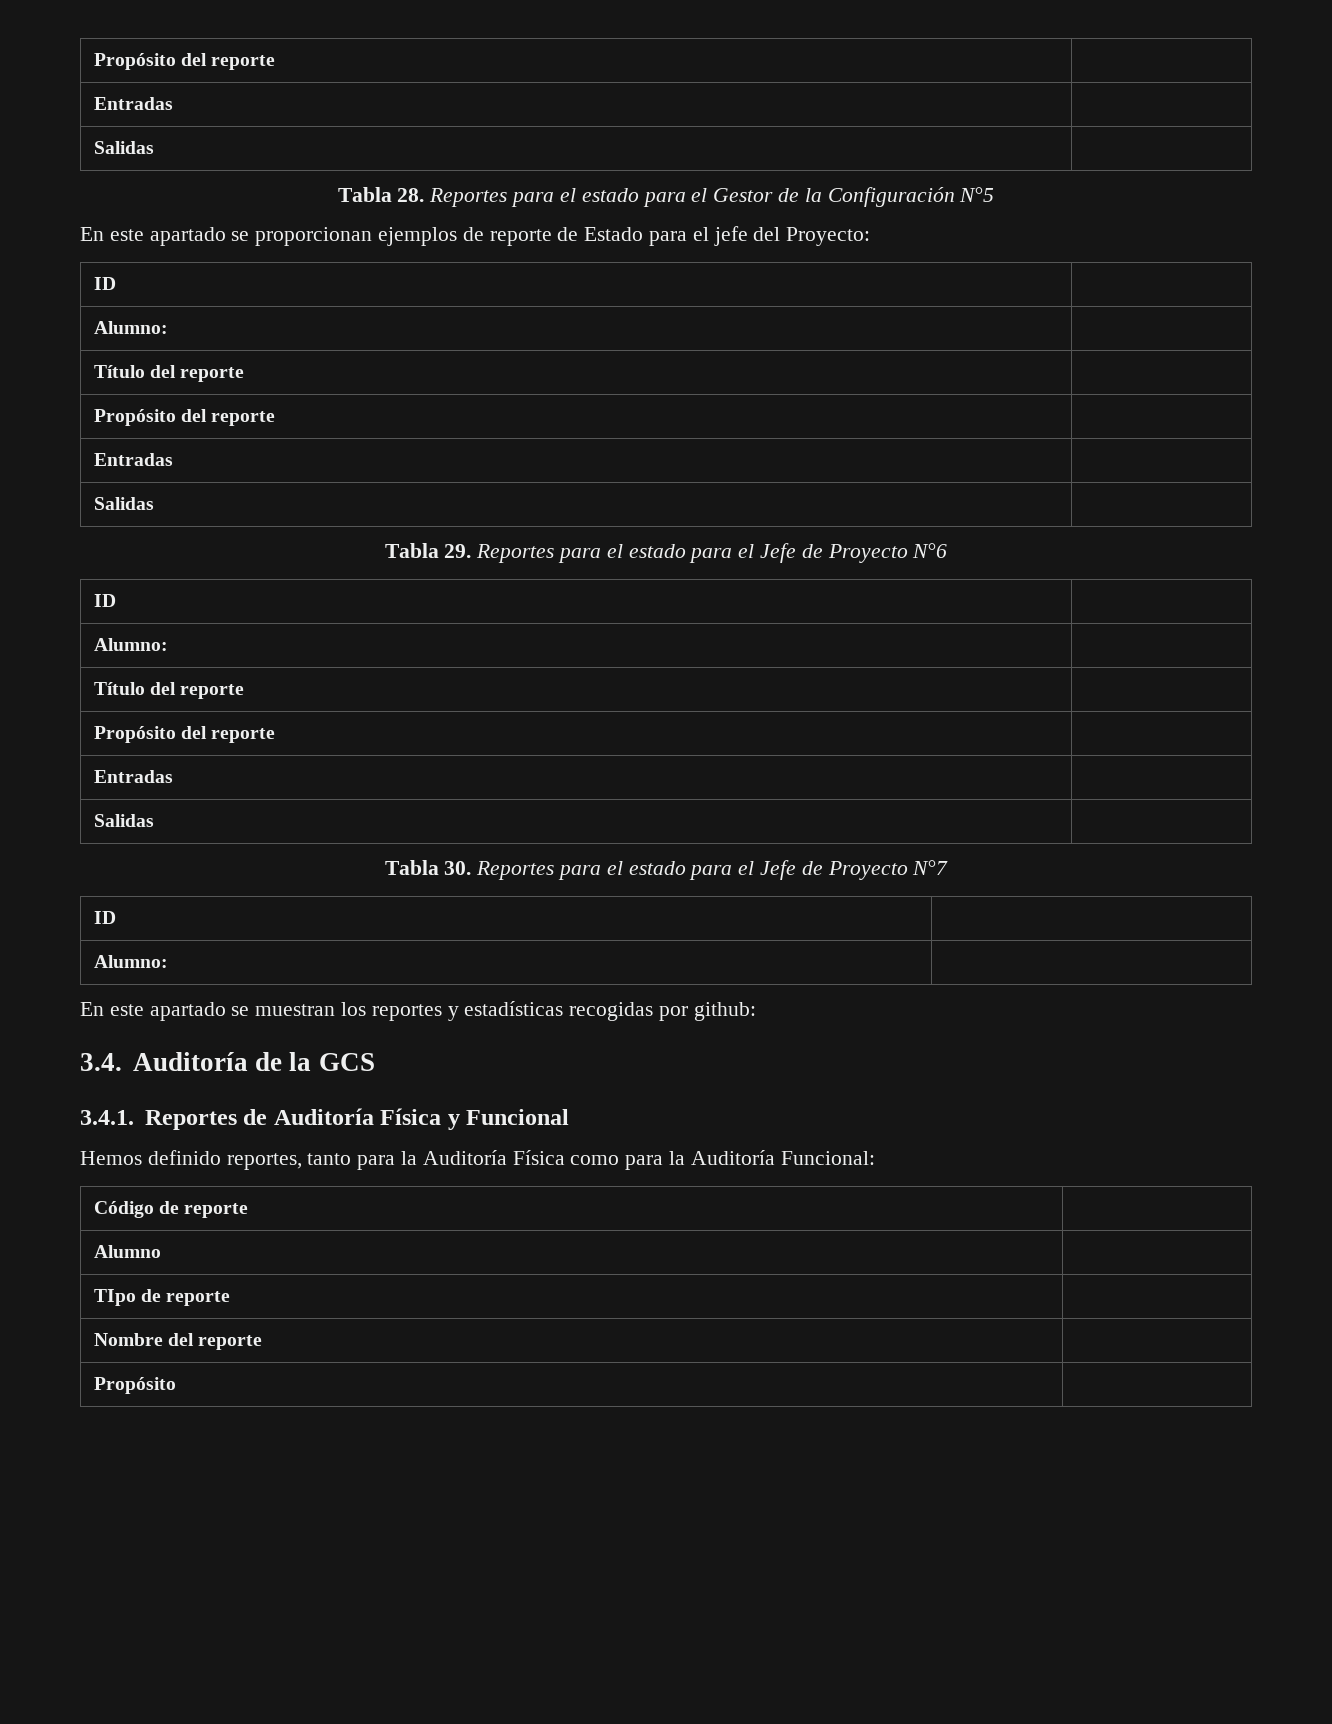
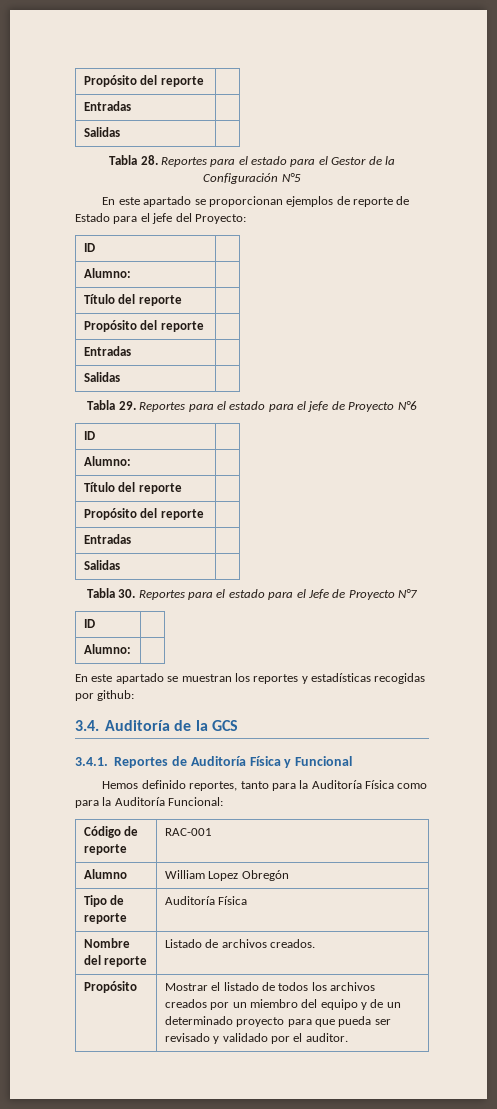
[760,543,797,563] Jefe -> [308,401,329,412] jefe
(249, 1210) none -> [164,828,212,836] RAC-001
[93,1289,231,1306] // TIpo de reporte | -> [164,870,289,881] [83,895,125,907] [83,913,127,924] [164,896,248,905] William Lopez Obregón // Tipo de reporte | Auditoría Física
[93,1377,176,1394] // Propósito | -> [164,939,315,948] [83,981,137,993] [164,982,376,991] [164,999,401,1010] [164,1016,391,1027] [164,1033,348,1044] Listado de archivos creados. // Propósito | Mostrar el listado de todos los archivos creados por un miembro del equipo y de un determinado proyecto para que pueda ser revisado y validado por el auditor.

